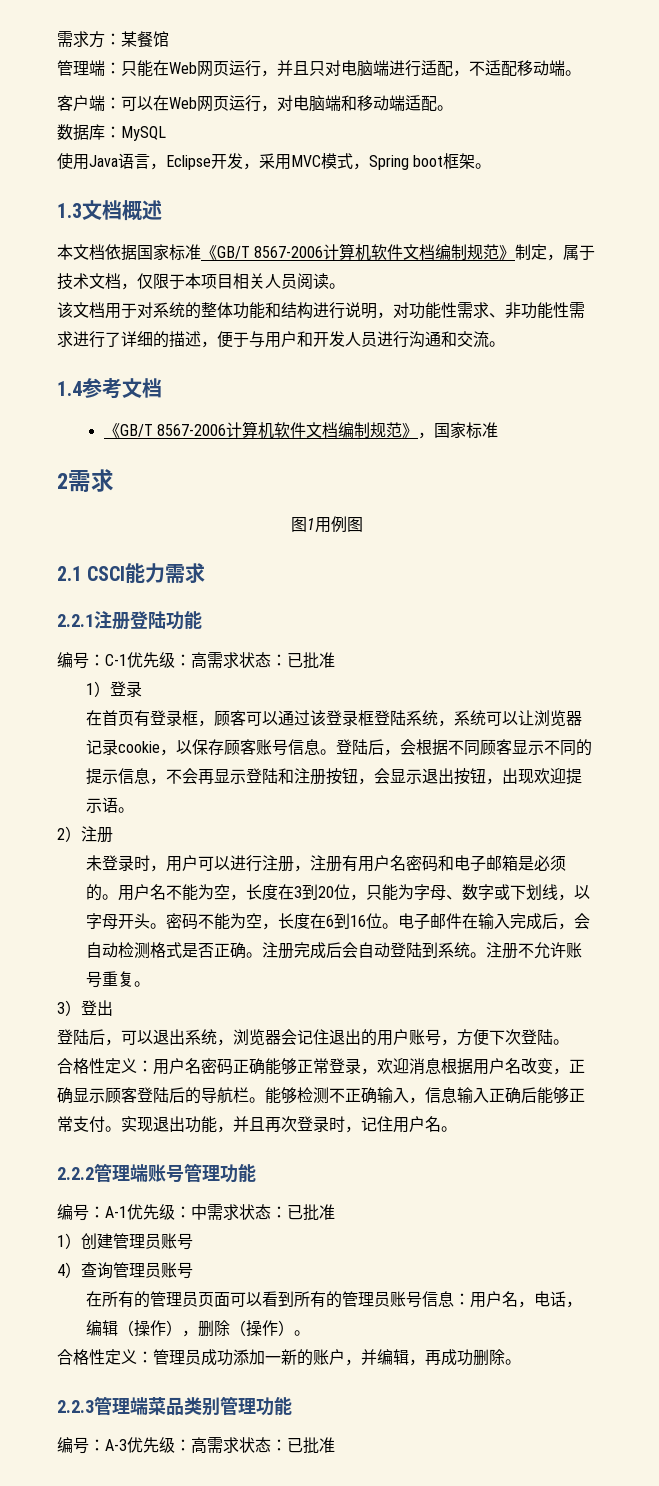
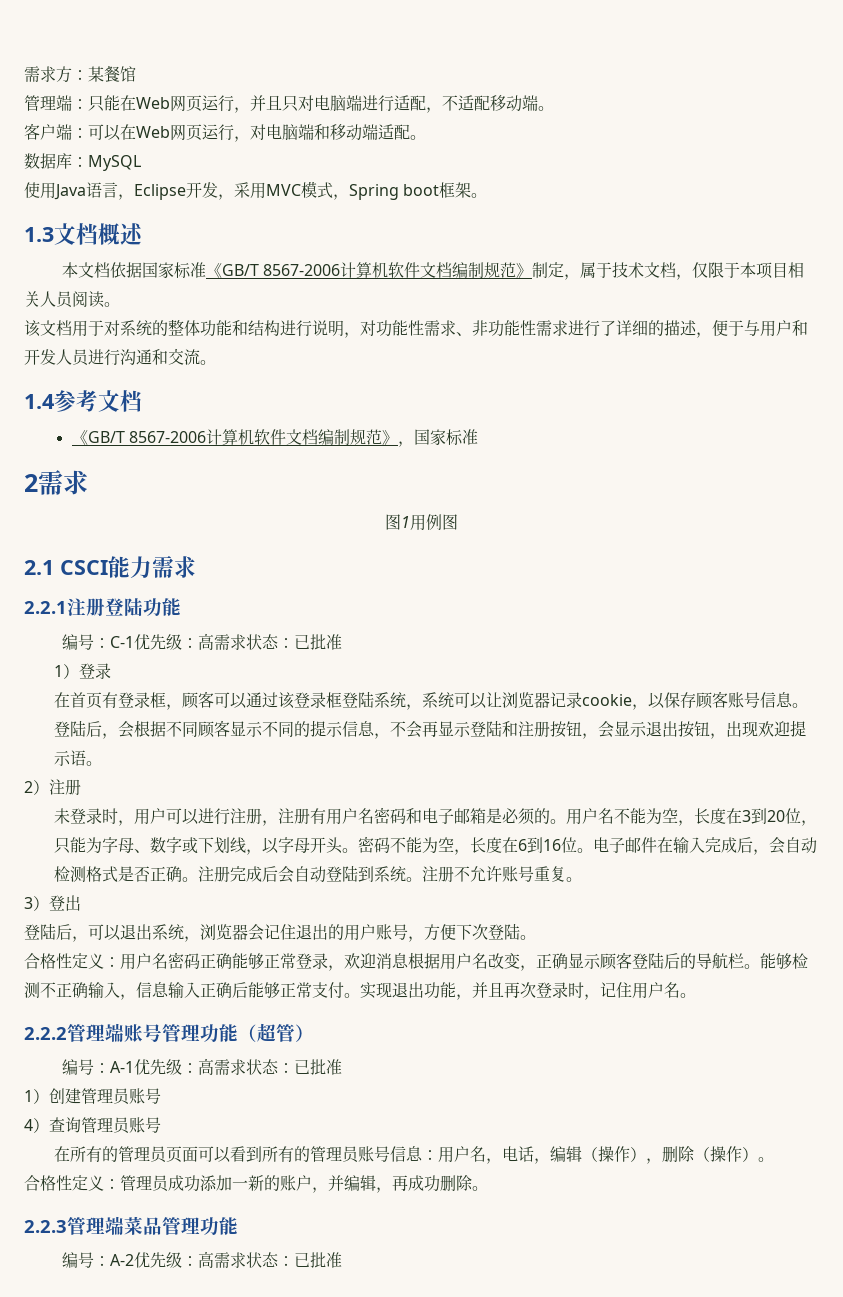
(256, 1173) none -> [238,1023,314,1042] （超管）
[191,1204,207,1220] 中 -> [198,1058,215,1075] 高
[184,1396,292,1416] [57,1437,127,1454] 类别管理功能 // 编号：A-3 -> [162,1217,238,1235] [62,1252,135,1268] 管理功能 // 编号：A-2

